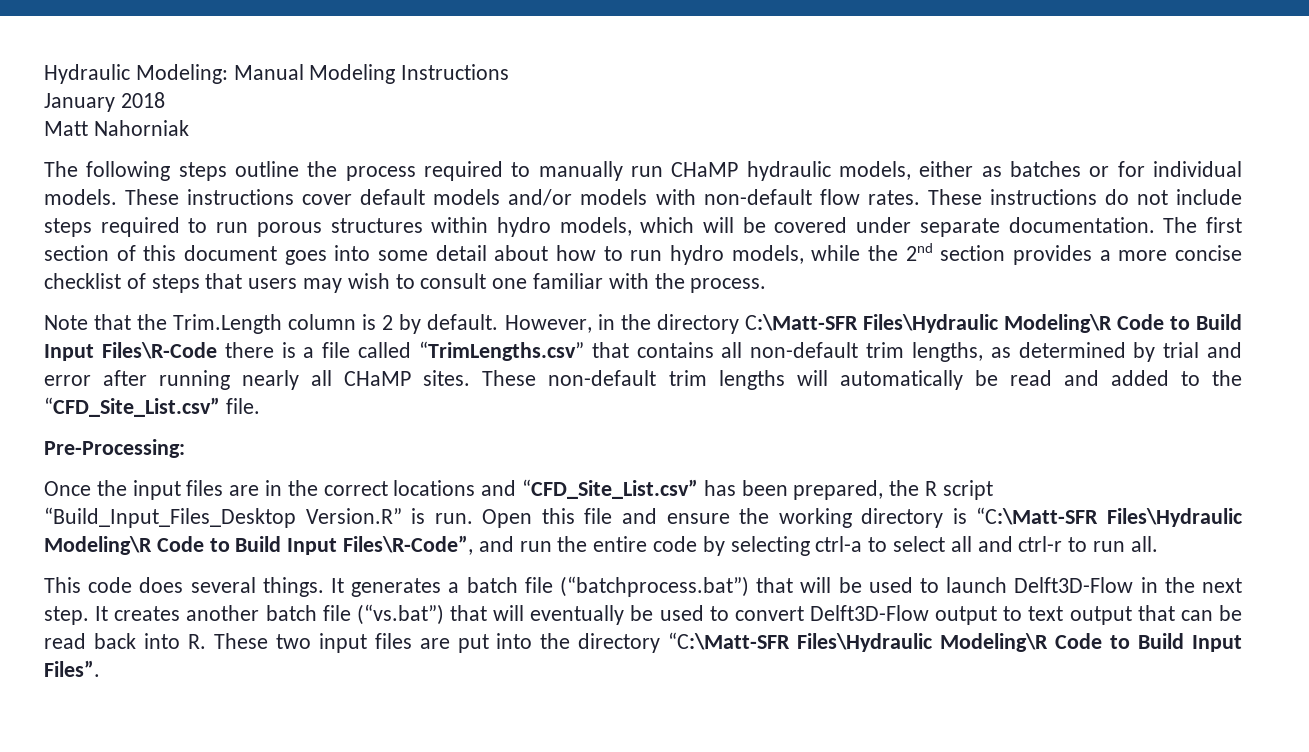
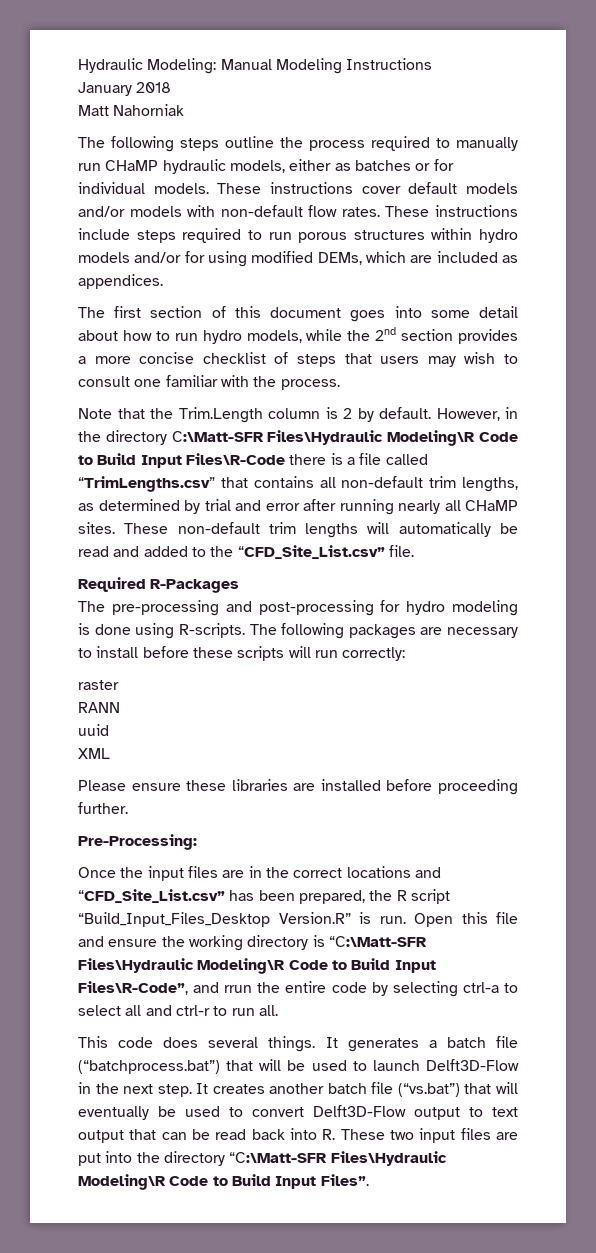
[1104,189,1168,205] do not -> (518, 211) none
[559,217,1155,237] models, which will be covered under separate documentation. -> [78,251,518,267] [78,274,163,289] models and/or for using modified DEMs, which are included as appendices. //
(260, 406) none -> [78,577,240,593] [78,600,518,616] [78,623,518,639] [78,646,406,661] [78,680,119,690] [78,702,120,713] [78,724,109,736] [78,748,110,759] [78,779,518,795] [78,802,128,814] // Required R-Packages // The pre-processing and post-processing for hydro modeling is done using R-scripts. The following packages are necessary to install before these scripts will run correctly: // raster // RANN // uuid // XML // Please ensure these libraries are installed before proceeding further.
[519,541,552,552] run -> [224,985,253,993] rrun

